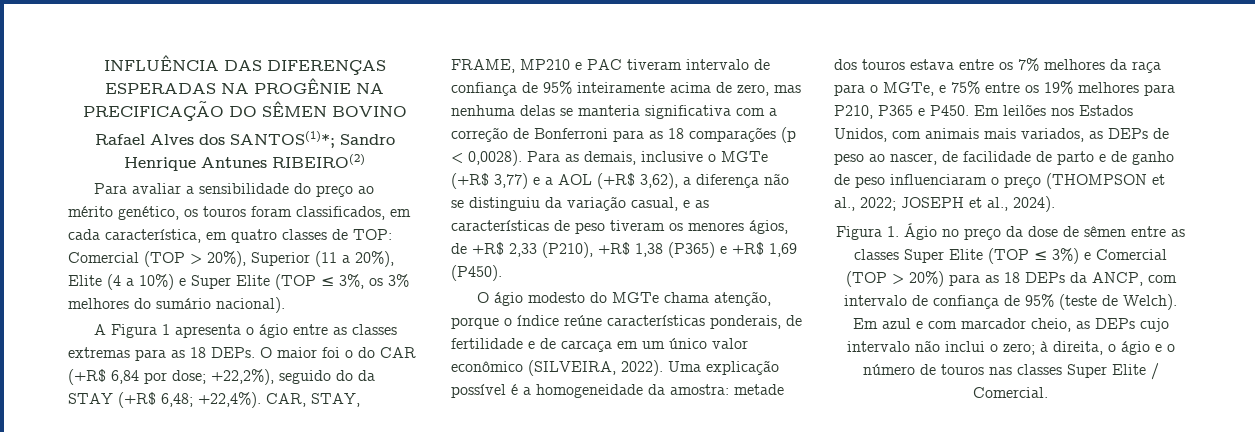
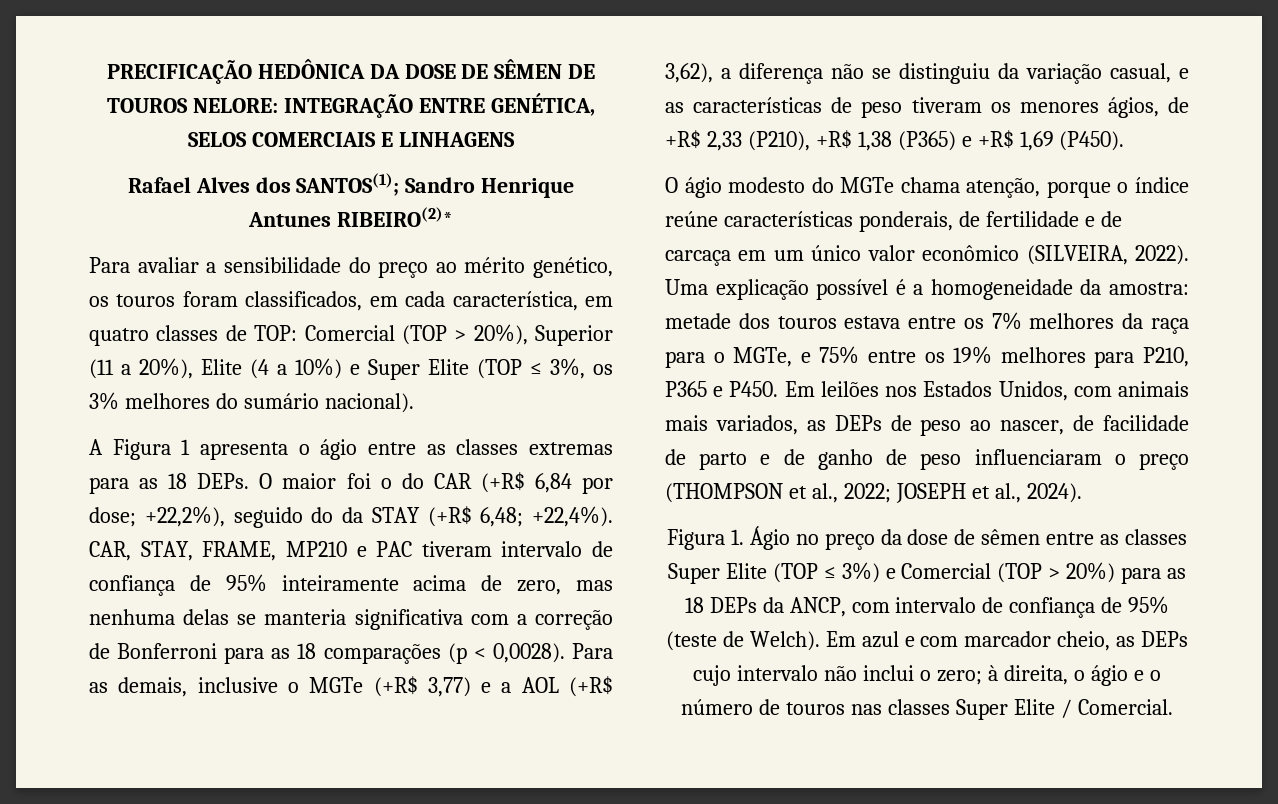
[103,55,386,75] [105,78,384,94] [82,101,407,121] INFLUÊNCIA DAS DIFERENÇAS ESPERADAS NA PROGÊNIE NA PRECIFICAÇÃO DO SÊMEN BOVINO -> [106,59,596,84] [107,93,595,118] [188,132,515,147] PRECIFICAÇÃO HEDÔNICA DA DOSE DE SÊMEN DE TOUROS NELORE: INTEGRAÇÃO ENTRE GENÉTICA, SELOS COMERCIAIS E LINHAGENS
[229,131,335,148] SANTOS(1)*; -> [296,173,400,196] SANTOS(1);
[272,154,365,168] RIBEIRO(2) -> [336,207,453,227] RIBEIRO(2)*

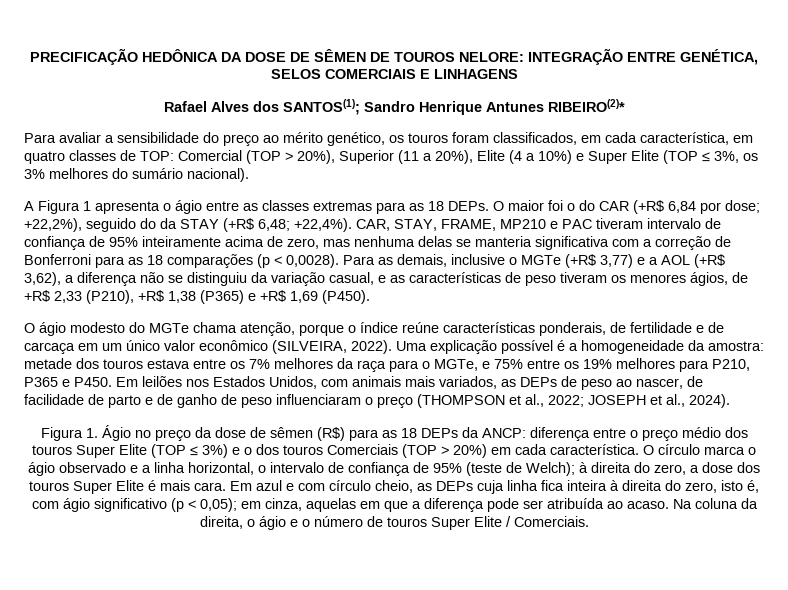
[1046,529,1188,545] entre as classes -> [316,427,748,441] [32,445,72,455] (R$) para as 18 DEPs da ANCP: diferença entre o preço médio dos touros
[901,562,1187,584] [684,597,890,617] Comercial (TOP > 20%) para as 18 DEPs da ANCP, com -> [244,444,756,458] [28,462,266,476] o dos touros Comerciais (TOP > 20%) em cada característica. O círculo marca o ágio observado e a linha horizontal, o
[749,631,820,651] Welch). -> [526,462,760,476] [29,480,226,494] Welch); à direita do zero, a dose dos touros Super Elite é mais cara.
[964,631,1052,647] marcador -> [329,480,371,491] círculo
[693,665,998,686] cujo intervalo não inclui o zero; à -> [477,480,759,494] [31,498,758,512] cuja linha fica inteira à direita do zero, isto é, com ágio significativo (p < 0,05); em cinza, aquelas em que a diferença pode ser atribuída ao acaso. Na coluna da
[851,699,950,715] nas classes -> (427, 522) none
[1077,699,1173,715] Comercial. -> [513,516,589,527] Comerciais.

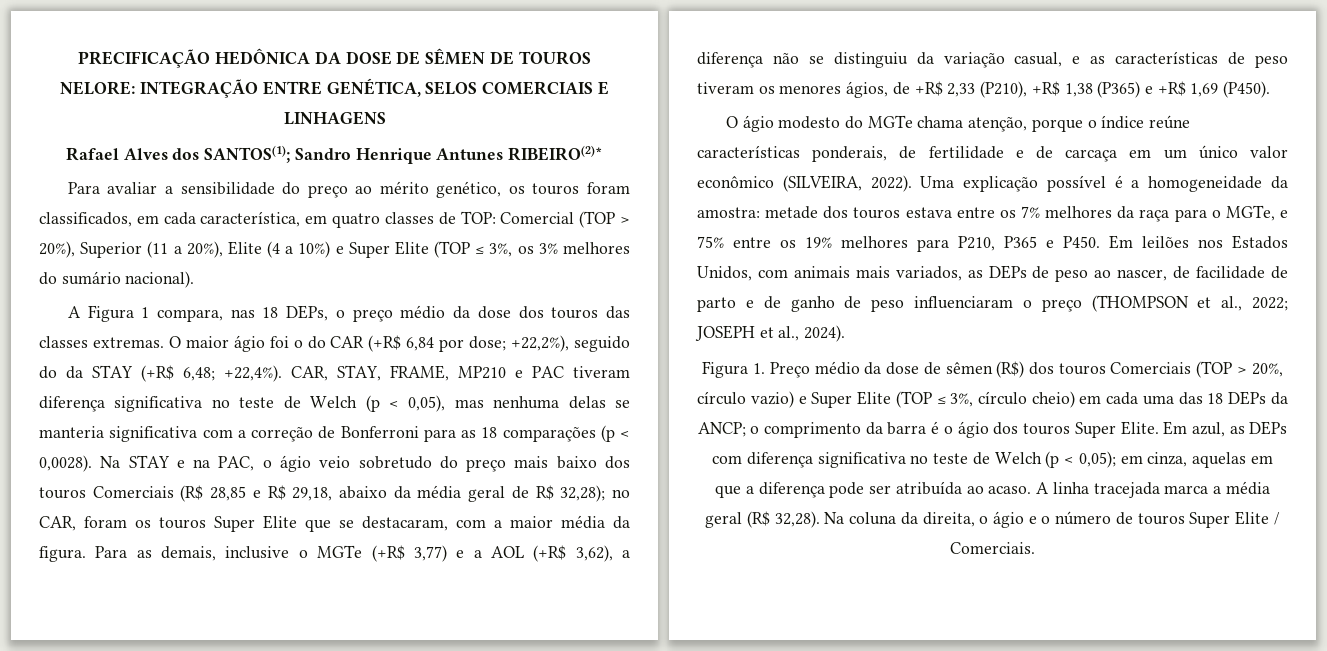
[95,200,489,214] apresenta o ágio entre as classes extremas para as 18 DEPs. -> [157,305,630,322] [39,336,164,348] compara, nas 18 DEPs, o preço médio da dose dos touros das classes extremas.
(544, 205) none -> [233,335,265,352] ágio
[647,218,721,229] [24,236,319,250] intervalo de confiança de 95% inteiramente acima de zero, -> [39,395,446,412] diferença significativa no teste de Welch (p < 0,05),
(339, 261) none -> [100,455,630,472] [39,485,630,502] [39,515,630,532] [39,546,86,562] Na STAY e na PAC, o ágio veio sobretudo do preço mais baixo dos touros Comerciais (R$ 28,85 e R$ 29,18, abaixo da média geral de R$ 32,28); no CAR, foram os touros Super Elite que se destacaram, com a maior média da figura.
[101,425,191,441] Ágio no preço -> [769,361,860,378] Preço médio
[348,427,748,441] [32,444,252,458] para as 18 DEPs da ANCP: diferença entre o preço médio dos touros Super Elite (TOP ≤ 3%) e o -> (1025, 369) none
[453,444,756,458] [28,462,760,476] [29,480,759,494] [31,498,167,512] 20%) em cada característica. O círculo marca o ágio observado e a linha horizontal, o intervalo de confiança de 95% (teste de Welch); à direita do zero, a dose dos touros Super Elite é mais cara. Em azul e com círculo cheio, as DEPs cuja linha fica inteira à direita do zero, isto é, com ágio significativo -> [1251,363,1283,377] [697,391,1288,408] [697,421,1288,438] [712,452,1042,468] 20%, círculo vazio) e Super Elite (TOP ≤ 3%, círculo cheio) em cada uma das 18 DEPs da ANCP; o comprimento da barra é o ágio dos touros Super Elite. Em azul, as DEPs com diferença significativa no teste de Welch
(669, 505) none -> [1036,481,1270,498] [705,511,820,528] A linha tracejada marca a média geral (R$ 32,28).

